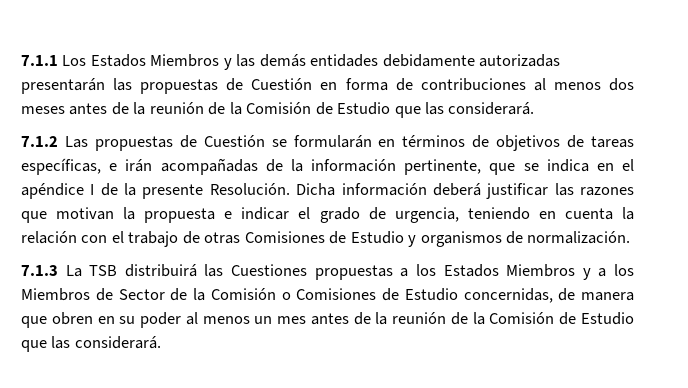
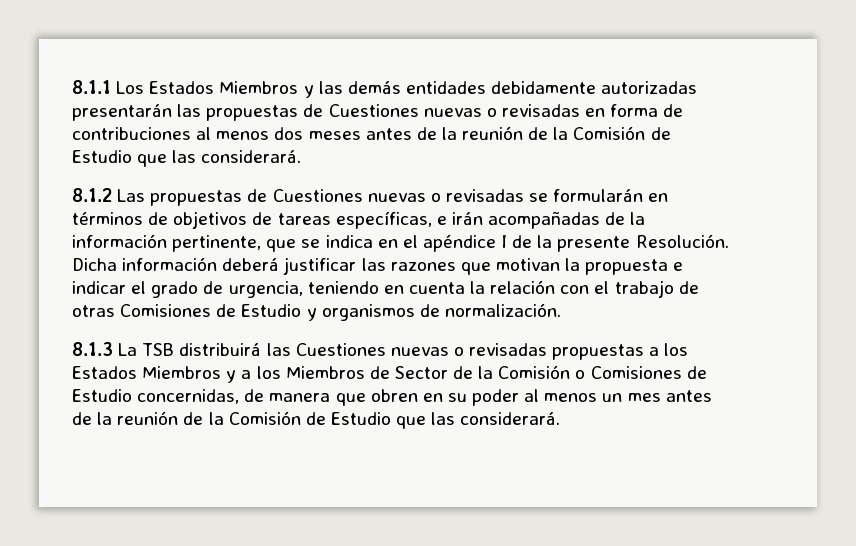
[21,55,58,66] 7.1.1 -> [72,80,111,94] 8.1.1
[251,78,313,90] Cuestión -> [328,104,580,117] Cuestiones nuevas o revisadas
[21,136,58,147] 7.1.2 -> [72,188,112,202] 8.1.2
[203,135,265,147] Cuestión -> [272,189,524,202] Cuestiones nuevas o revisadas
[21,265,58,276] 7.1.3 -> [72,342,113,356] 8.1.3
(308, 270) none -> [390,343,548,356] nuevas o revisadas

